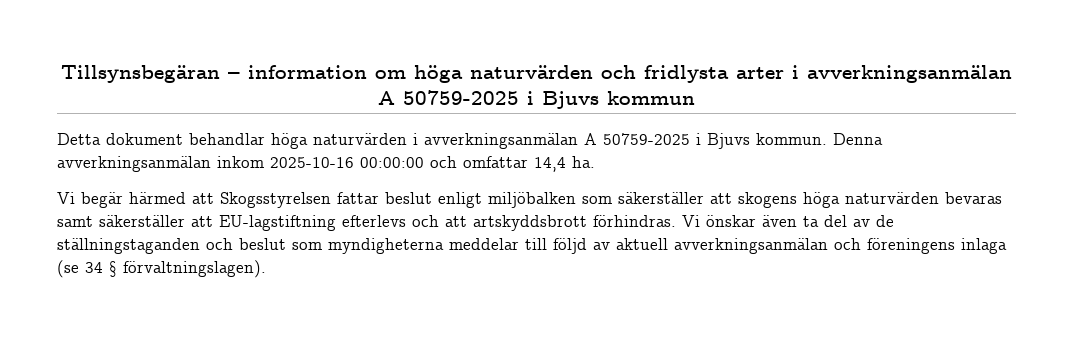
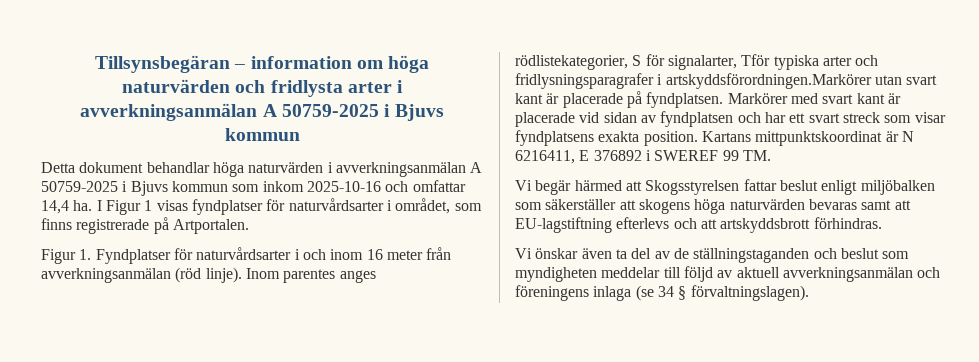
[756,133,883,145] [57,156,211,172] kommun. Denna avverkningsanmälan -> [171,181,260,192] kommun som
[360,157,424,168] 00:00:00 -> (381, 186) none
(595, 162) none -> [96,198,482,215] [41,217,249,234] [41,247,452,264] [41,267,376,283] [515,54,879,70] [515,73,938,89] [515,91,901,108] [515,111,946,127] [515,130,914,146] [515,150,771,164] I Figur 1 visas fyndplatser för naturvårdsarter i området, som finns registrerade på Artportalen. // Figur 1. Fyndplatser för naturvårdsarter i och inom 16 meter från avverkningsanmälan (röd linje). Inom parentes anges rödlistekategorier, S för signalarter, Tför typiska arter och fridlysningsparagrafer i artskyddsförordningen.Markörer utan svart kant är placerade på fyndplatsen. Markörer med svart kant är placerade vid sidan av fyndplatsen och har ett svart streck som visar fyndplatsens exakta position. Kartans mittpunktskoordinat är N 6216411, E 376892 i SWEREF 99 TM.
[99,215,185,227] säkerställer -> (892, 205) none
(676, 221) none -> (882, 223) //
[328,238,444,254] myndigheterna -> [515,267,597,282] myndigheten

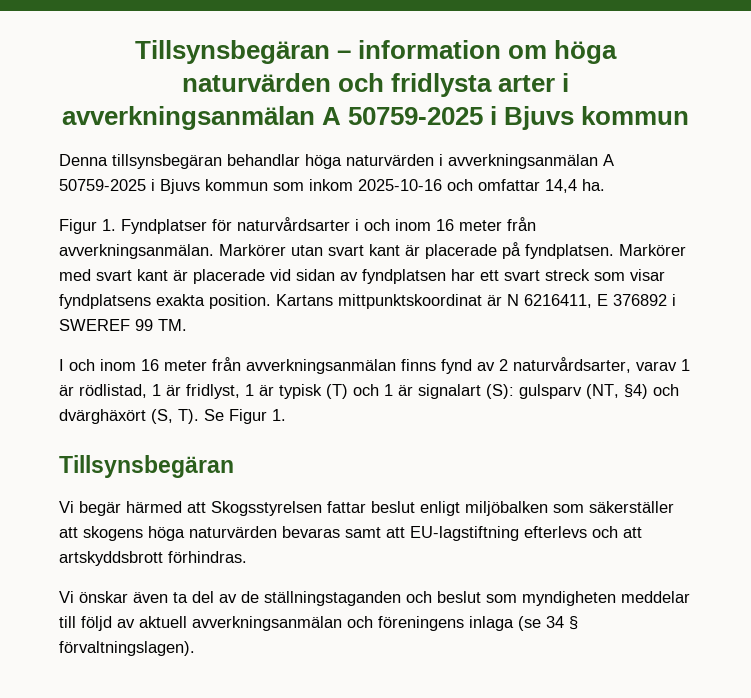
[41,162,144,173] Detta dokument -> [59,154,222,169] Denna tillsynsbegäran
[96,198,482,215] [41,217,249,234] I Figur 1 visas fyndplatser för naturvårdsarter i området, som finns registrerade på Artportalen. -> (605, 185) none
[41,267,376,283] [515,54,879,70] [515,73,872,89] avverkningsanmälan (röd linje). Inom parentes anges rödlistekategorier, S för signalarter, Tför typiska arter och fridlysningsparagrafer i artskyddsförordningen.Markörer -> [59,244,286,259] avverkningsanmälan. Markörer
[737,112,761,123] och -> (446, 276) none
(771, 155) none -> [59,357,690,374] [59,384,679,399] [59,409,286,424] [59,455,234,478] // I och inom 16 meter från avverkningsanmälan finns fynd av 2 naturvårdsarter, varav 1 är rödlistad, 1 är fridlyst, 1 är typisk (T) och 1 är signalart (S): gulsparv (NT, §4) och dvärghäxört (S, T). Se Figur 1. // Tillsynsbegäran

